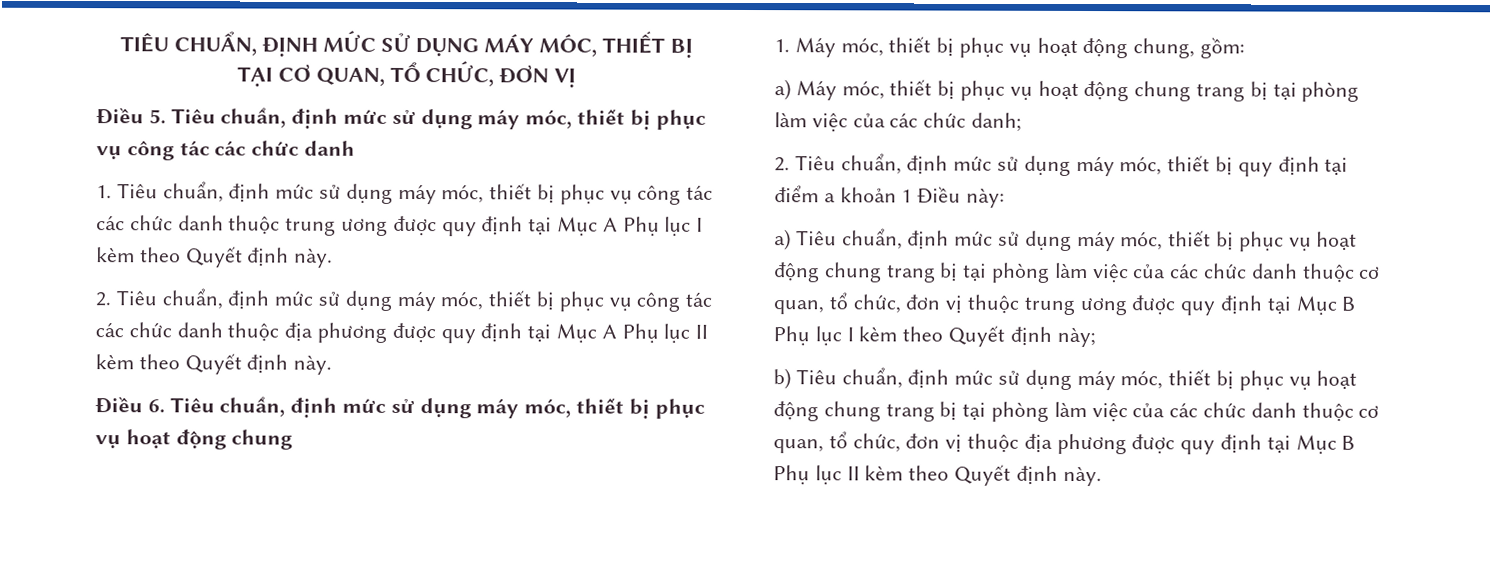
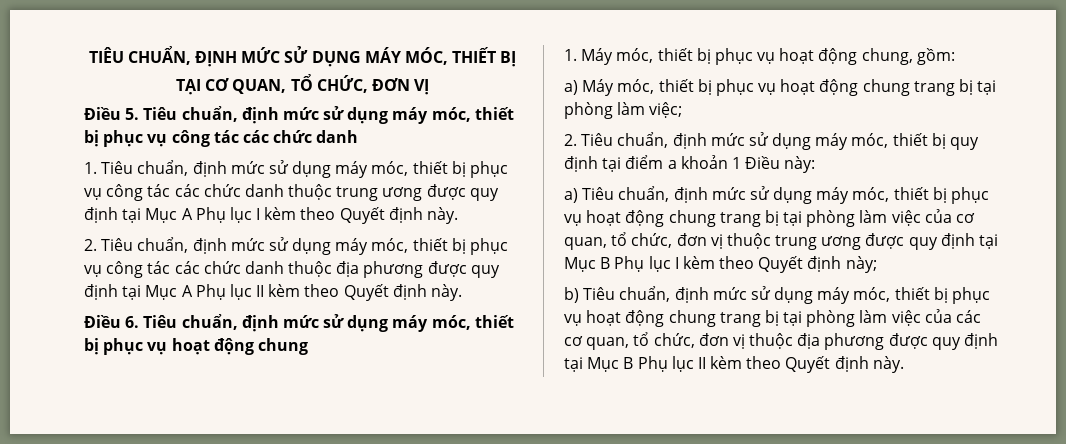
[811,112,1023,133] việc của các chức danh; -> [649,102,683,118] việc;
[1170,263,1355,283] các chức danh thuộc -> (952, 216) none
[1203,402,1354,422] chức danh thuộc -> (982, 316) none

